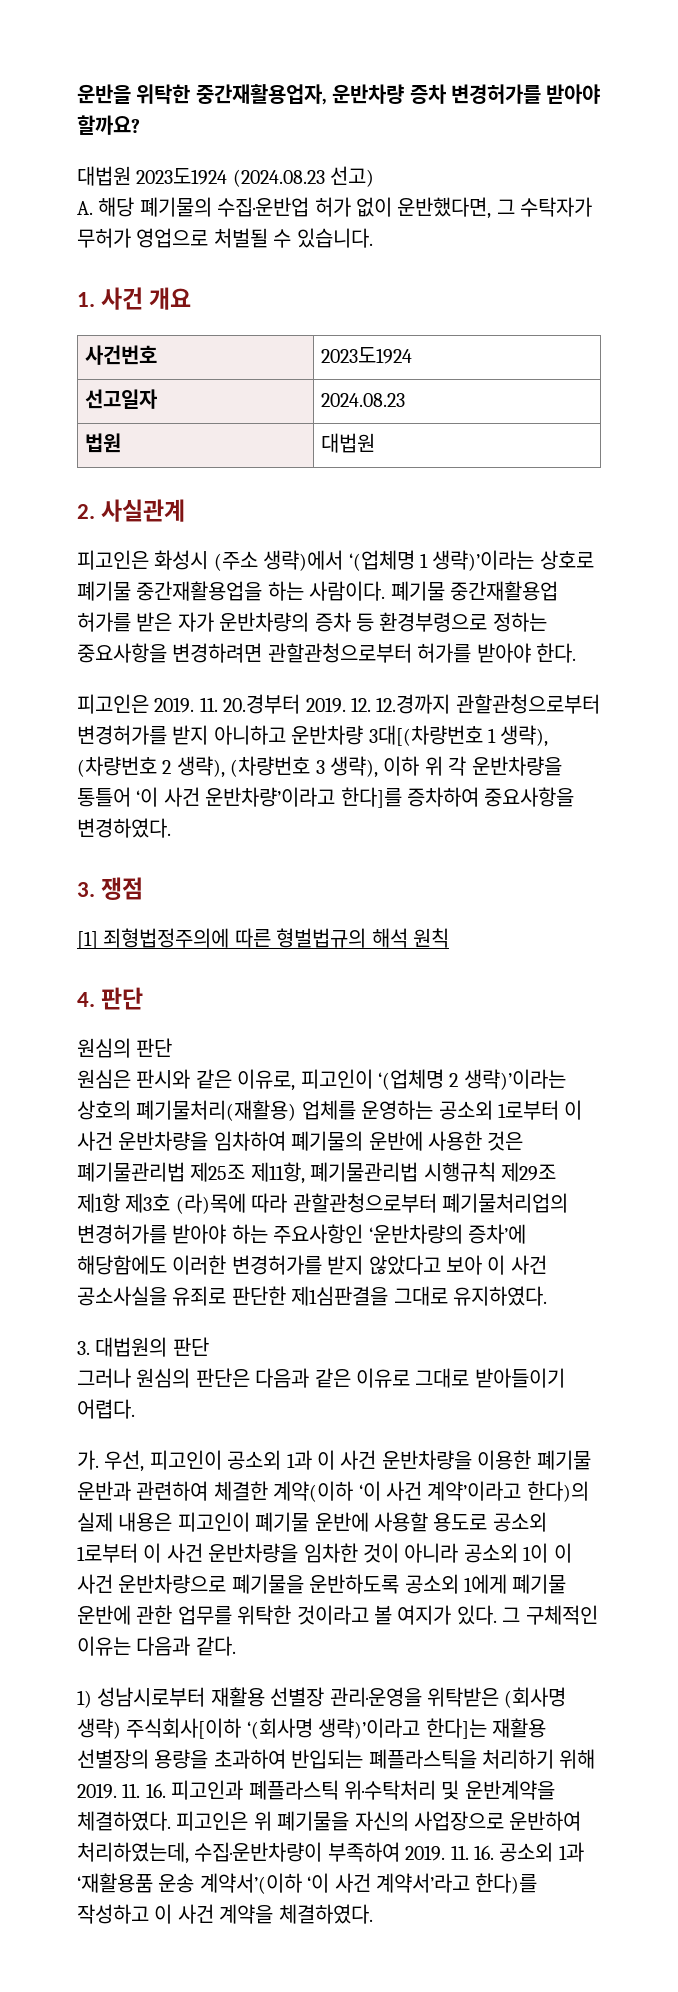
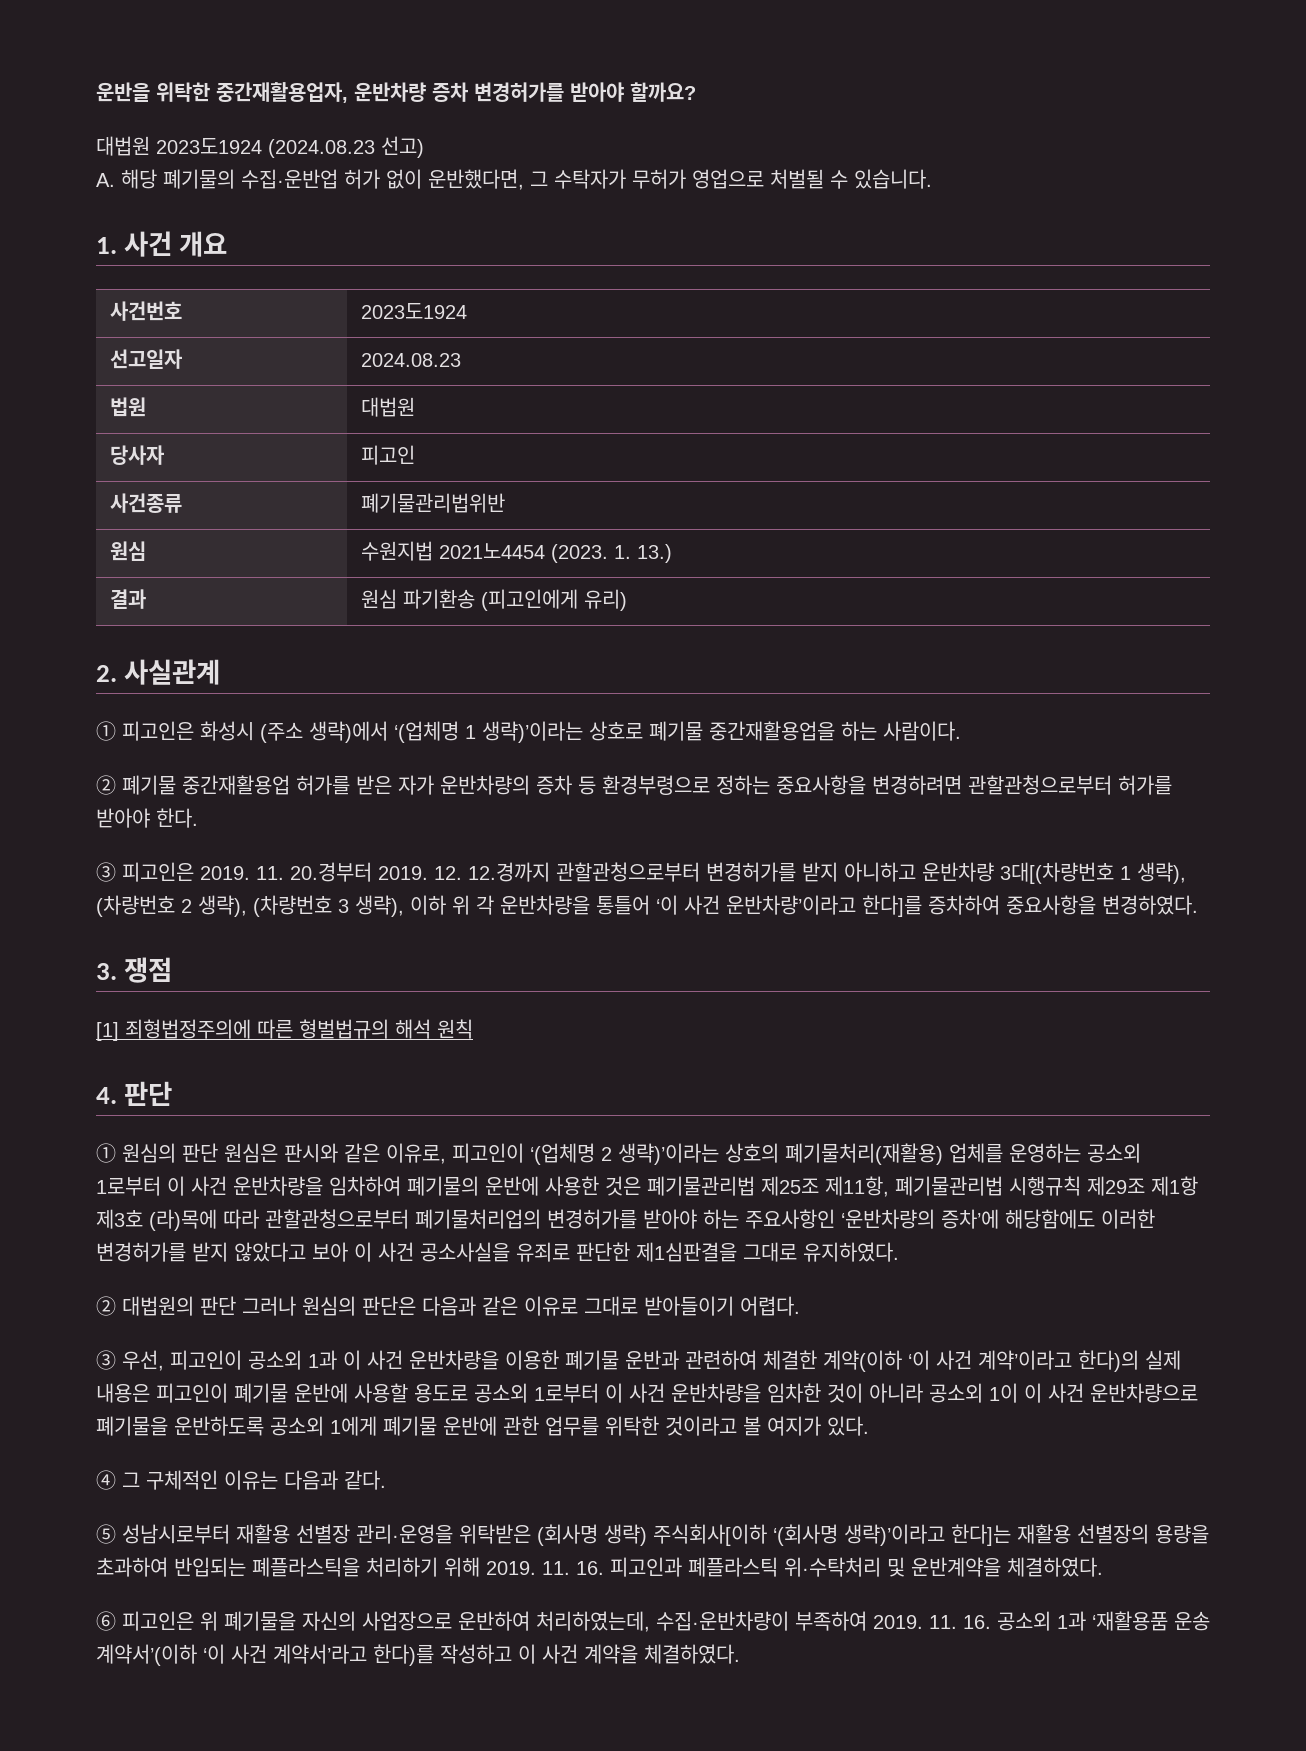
(376, 443) none -> [109,445,164,465] [360,445,415,465] [109,493,182,513] [360,493,505,513] [109,541,146,561] [360,541,672,563] [109,589,146,609] [360,589,627,611] // 당사자 | 피고인 // 사건종류 | 폐기물관리법위반 // 원심 | 수원지법 2021노4454 (2023. 1. 13.) // 결과 | 원심 파기환송 (피고인에게 유리)
(186, 510) none -> [96,721,116,741] ①
(386, 591) none -> [96,775,116,795] // ②
(576, 653) none -> [96,862,116,882] ③
(144, 998) none -> [96,1143,116,1163] ①
(173, 1047) // -> (218, 1152) none
[77,1341,90,1355] 3. -> [96,1296,116,1316] ②
(209, 1346) // -> (236, 1305) none
[77,1450,99,1470] 가. -> [96,1350,116,1370] ③
(497, 1615) none -> [96,1470,116,1490] // ④
[77,1690,92,1708] 1) -> [96,1524,116,1544] ⑤
(171, 1821) none -> [96,1611,116,1631] // ⑥

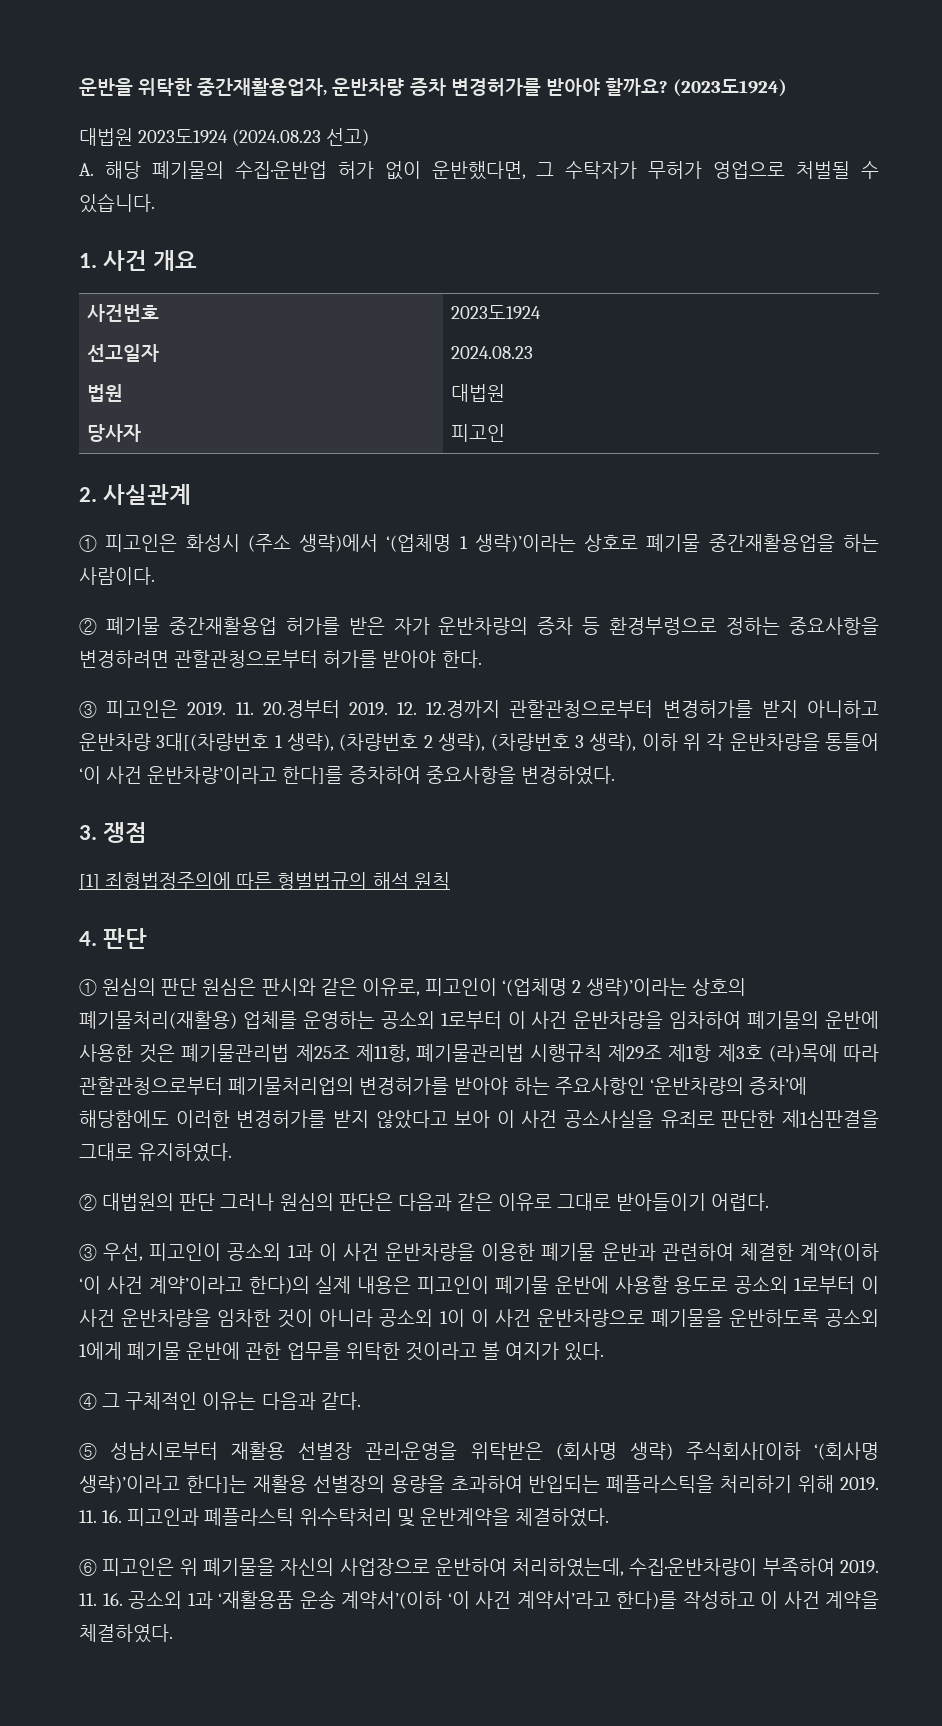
(696, 92) none -> [673,79,788,97] (2023도1924)
[109,493,182,513] [360,493,505,513] [109,541,146,561] [360,541,672,563] [109,589,146,609] [360,589,627,611] // 사건종류 | 폐기물관리법위반 // 원심 | 수원지법 2021노4454 (2023. 1. 13.) // 결과 | 원심 파기환송 (피고인에게 유리) -> (505, 433) none

